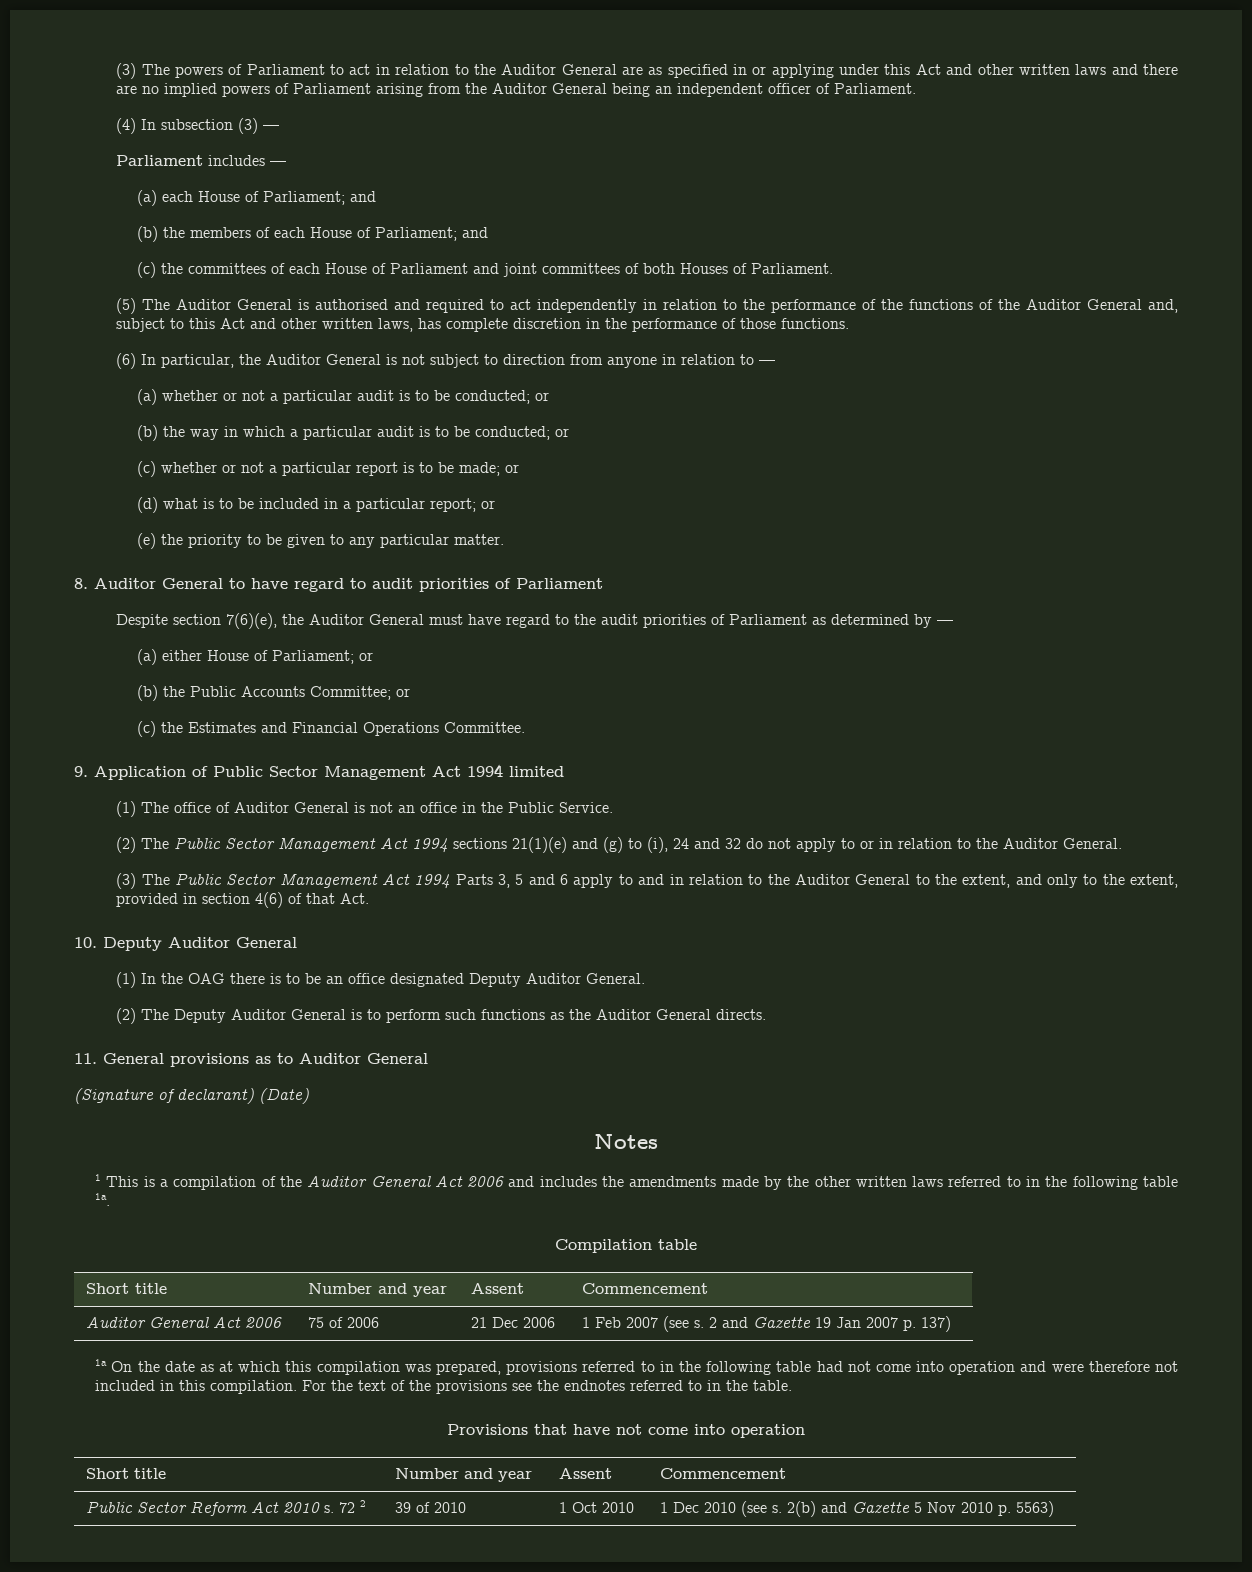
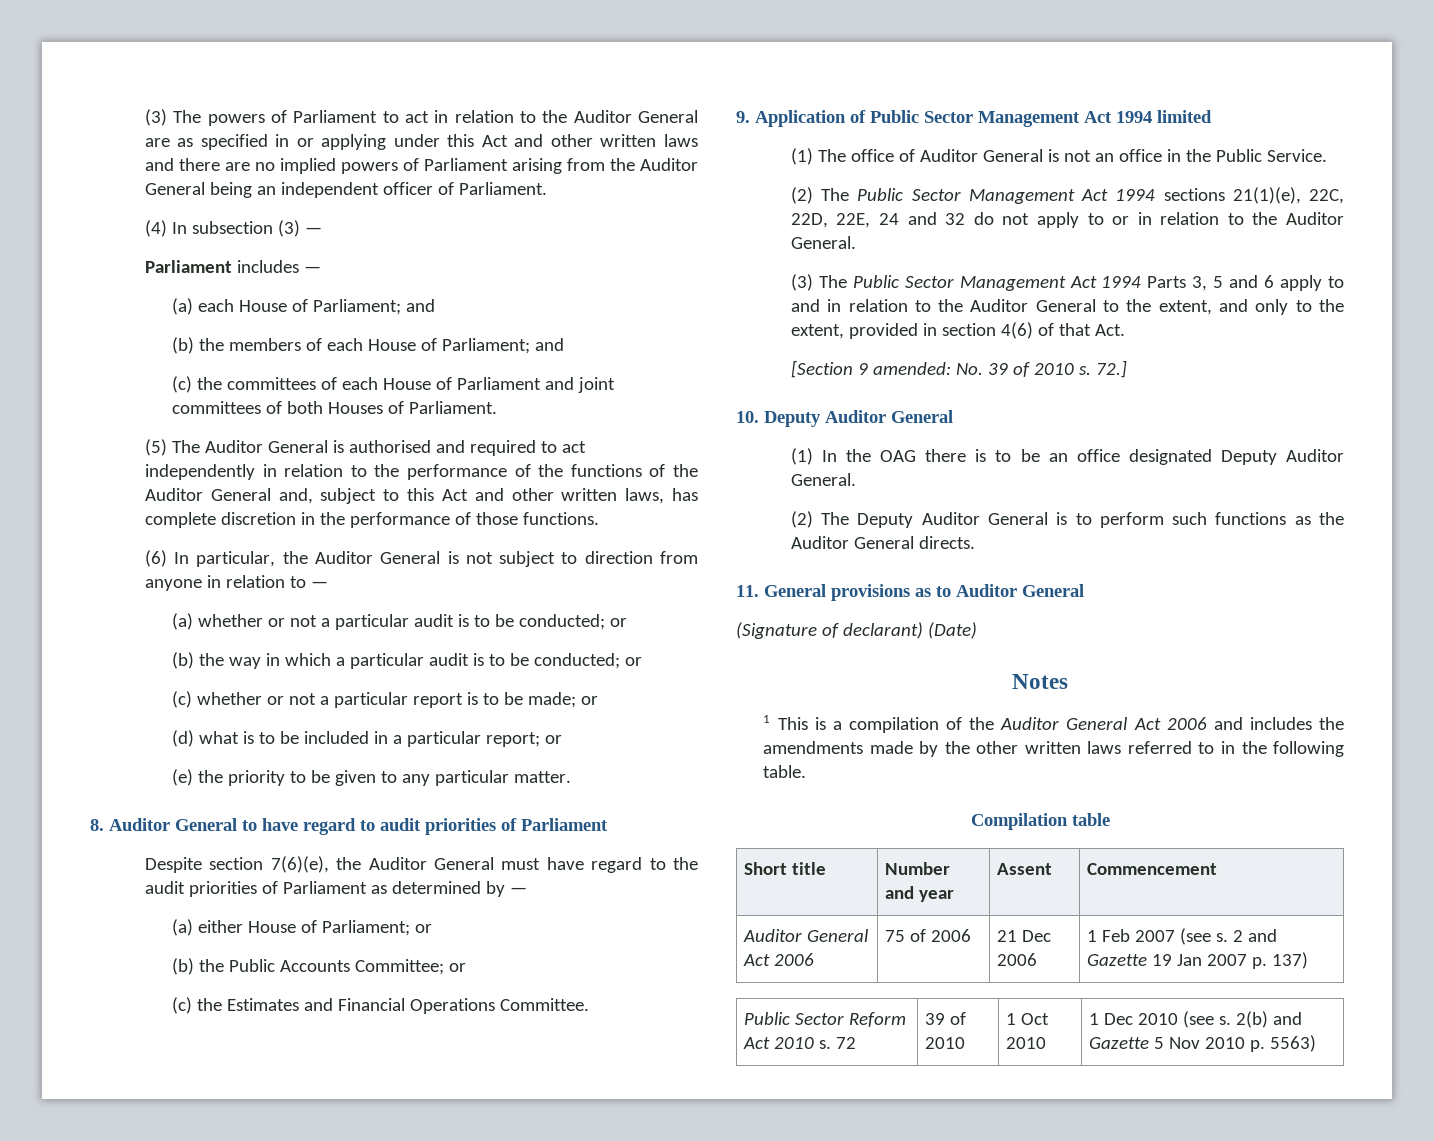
[512,837,669,853] 21(1)(e) and (g) to (i), -> [1232,187,1344,204] [790,213,871,228] 21(1)(e), 22C, 22D, 22E,
(370, 898) none -> [790,360,1127,378] // [Section 9 amended: No. 39 of 2010 s. 72.]
[1143,1176,1179,1187] [95,1193,111,1206] table 1a. -> [763,765,807,778] table.
[95,1359,1178,1375] [95,1380,793,1394] [447,1424,805,1438] [86,1468,167,1479] [395,1468,533,1482] [559,1468,613,1479] [660,1468,787,1479] // 1a On the date as at which this compilation was prepared, provisions referred to in the following table had not come into operation and were therefore not included in this compilation. For the text of the provisions see the endnotes referred to in the table. // Provisions that have not come into operation // Short title | Number and year | Assent | Commencement -> (1309, 960) none
[360,1500,367,1507] 2 -> (857, 1043) none

